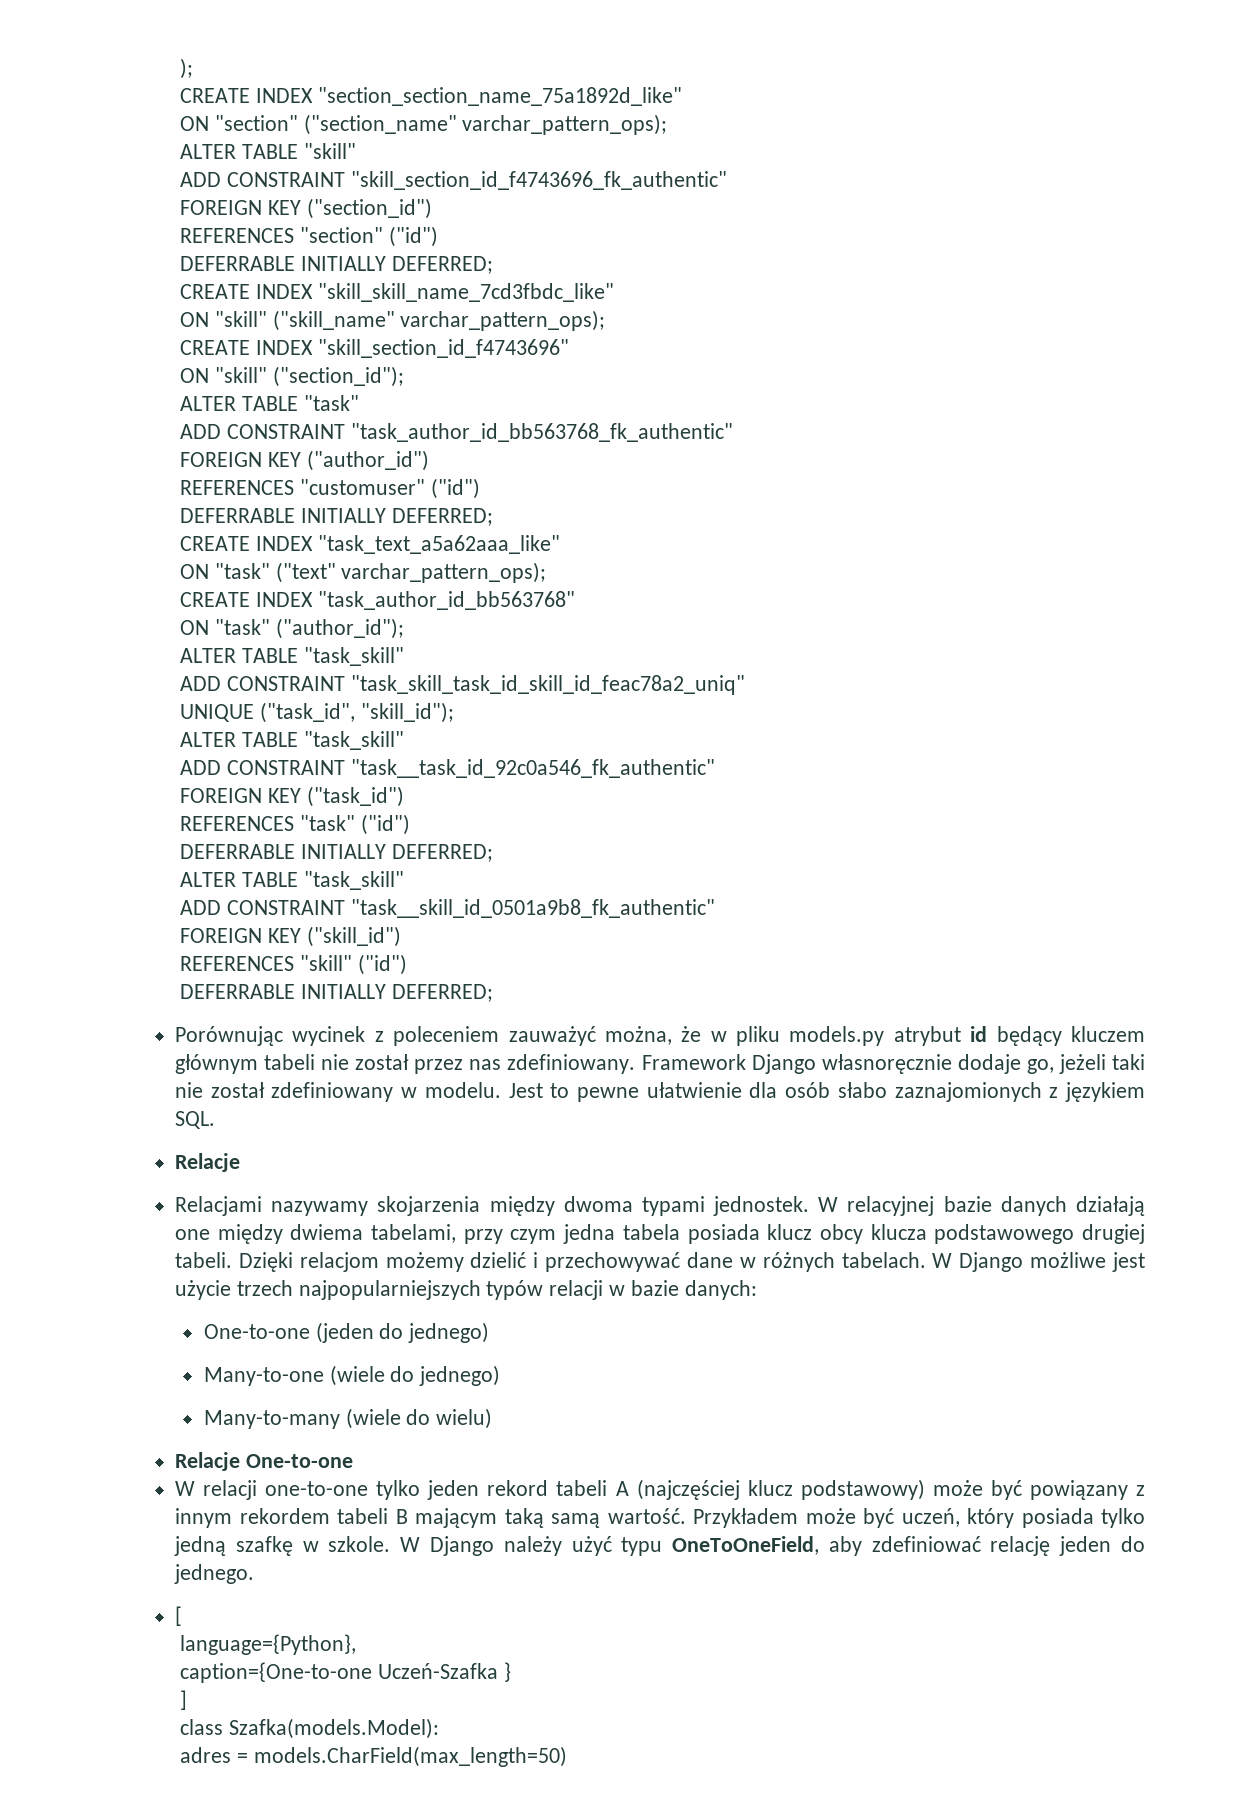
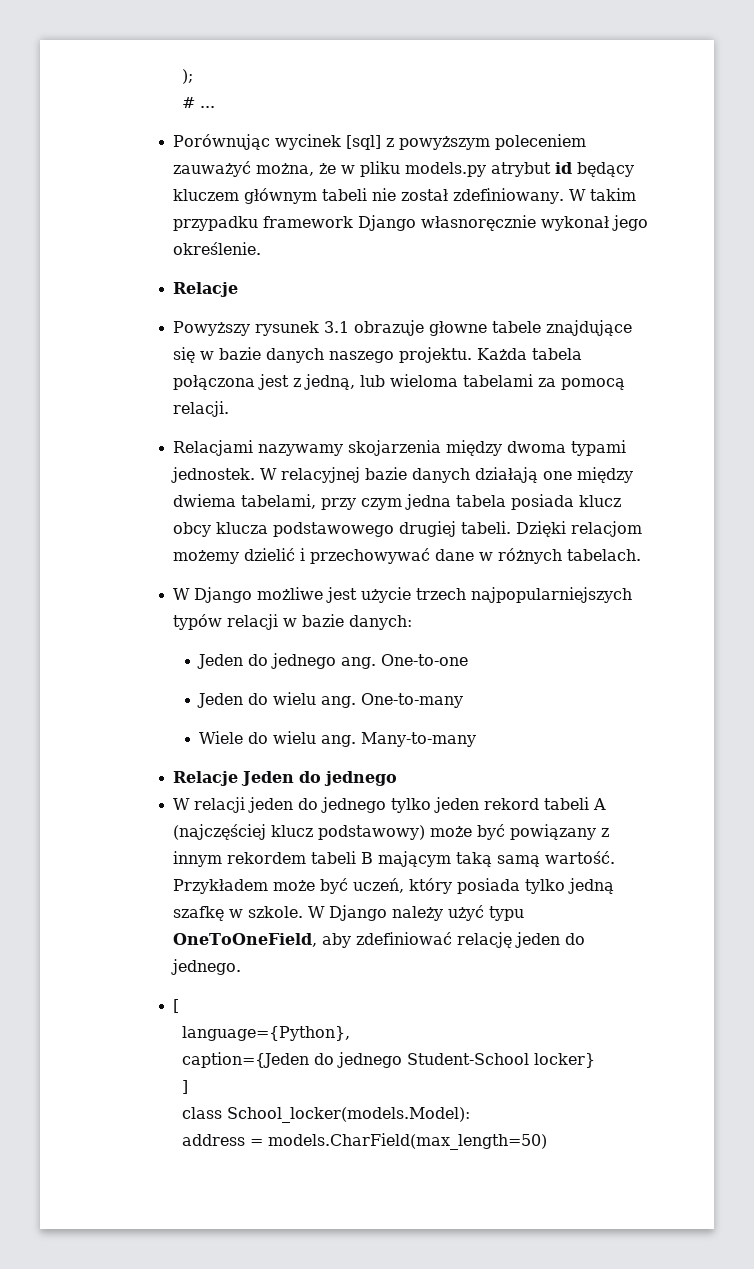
[180,87,682,106] [180,114,668,135] [180,143,356,159] [180,171,727,190] [180,198,432,219] [180,226,438,247] [180,256,493,274] [180,283,614,302] [180,310,606,331] [180,339,569,358] [180,366,404,387] [180,395,359,411] [180,423,733,442] [180,450,429,471] [180,478,480,499] [180,508,493,526] [180,535,560,554] [180,562,547,583] [180,591,575,610] [180,618,404,639] [180,647,404,666] [180,675,745,695] [180,702,454,723] [180,731,404,750] [180,759,715,778] [180,786,404,807] [180,814,410,835] [180,844,493,862] [180,871,404,890] [180,899,715,918] [180,926,401,947] [180,954,407,975] [180,984,493,1002] CREATE INDEX "section_section_name_75a1892d_like" // ON "section" ("section_name" varchar_pattern_ops); // ALTER TABLE "skill" // ADD CONSTRAINT "skill_section_id_f4743696_fk_authentic" // FOREIGN KEY ("section_id") // REFERENCES "section" ("id") // DEFERRABLE INITIALLY DEFERRED; // CREATE INDEX "skill_skill_name_7cd3fbdc_like" // ON "skill" ("skill_name" varchar_pattern_ops); // CREATE INDEX "skill_section_id_f4743696" // ON "skill" ("section_id"); // ALTER TABLE "task" // ADD CONSTRAINT "task_author_id_bb563768_fk_authentic" // FOREIGN KEY ("author_id") // REFERENCES "customuser" ("id") // DEFERRABLE INITIALLY DEFERRED; // CREATE INDEX "task_text_a5a62aaa_like" // ON "task" ("text" varchar_pattern_ops); // CREATE INDEX "task_author_id_bb563768" // ON "task" ("author_id"); // ALTER TABLE "task_skill" // ADD CONSTRAINT "task_skill_task_id_skill_id_feac78a2_uniq" // UNIQUE ("task_id", "skill_id"); // ALTER TABLE "task_skill" // ADD CONSTRAINT "task__task_id_92c0a546_fk_authentic" // FOREIGN KEY ("task_id") // REFERENCES "task" ("id") // DEFERRABLE INITIALLY DEFERRED; // ALTER TABLE "task_skill" // ADD CONSTRAINT "task__skill_id_0501a9b8_fk_authentic" // FOREIGN KEY ("skill_id") // REFERENCES "skill" ("id") // DEFERRABLE INITIALLY DEFERRED; -> [181,97,215,108] # ...
[374,1031,384,1042] z -> [346,135,491,150] [sql] z powyższym
[414,1054,1145,1074] [175,1082,1146,1102] [175,1111,216,1129] [175,1153,241,1172] przez nas zdefiniowany. Framework Django własnoręcznie dodaje go, jeżeli taki nie został zdefiniowany w modelu. Jest to pewne ułatwienie dla osób słabo zaznajomionych z językiem SQL. // Relacje -> [453,188,637,204] [173,215,649,231] [173,242,262,255] [173,282,239,297] [173,320,633,336] [173,347,583,363] [173,374,626,390] [173,401,230,417] zdefiniowany. W takim przypadku framework Django własnoręcznie wykonał jego określenie. // Relacje // Powyższy rysunek 3.1 obrazuje głowne tabele znajdujące się w bazie danych naszego projektu. Każda tabela połączona jest z jedną, lub wieloma tabelami za pomocą relacji.
(926, 1260) none -> (642, 555) //
[203,1322,490,1343] [203,1365,501,1386] [203,1408,493,1429] [175,1452,353,1471] One-to-one (jeden do jednego) // Many-to-one (wiele do jednego) // Many-to-many (wiele do wielu) // Relacje One-to-one -> [197,653,469,669] [197,692,464,708] [199,731,477,747] [173,771,398,786] Jeden do jednego ang. One-to-one // Jeden do wielu ang. One-to-many // Wiele do wielu ang. Many-to-many // Relacje Jeden do jednego
[265,1481,369,1496] one-to-one -> [248,797,387,813] jeden do jednego
[180,1662,511,1683] caption={One-to-one Uczeń-Szafka } -> [181,1052,595,1068] caption={Jeden do jednego Student-School locker}
[228,1718,439,1739] [180,1747,232,1763] Szafka(models.Model): // adres -> [226,1107,470,1123] [181,1134,245,1146] School_locker(models.Model): // address

